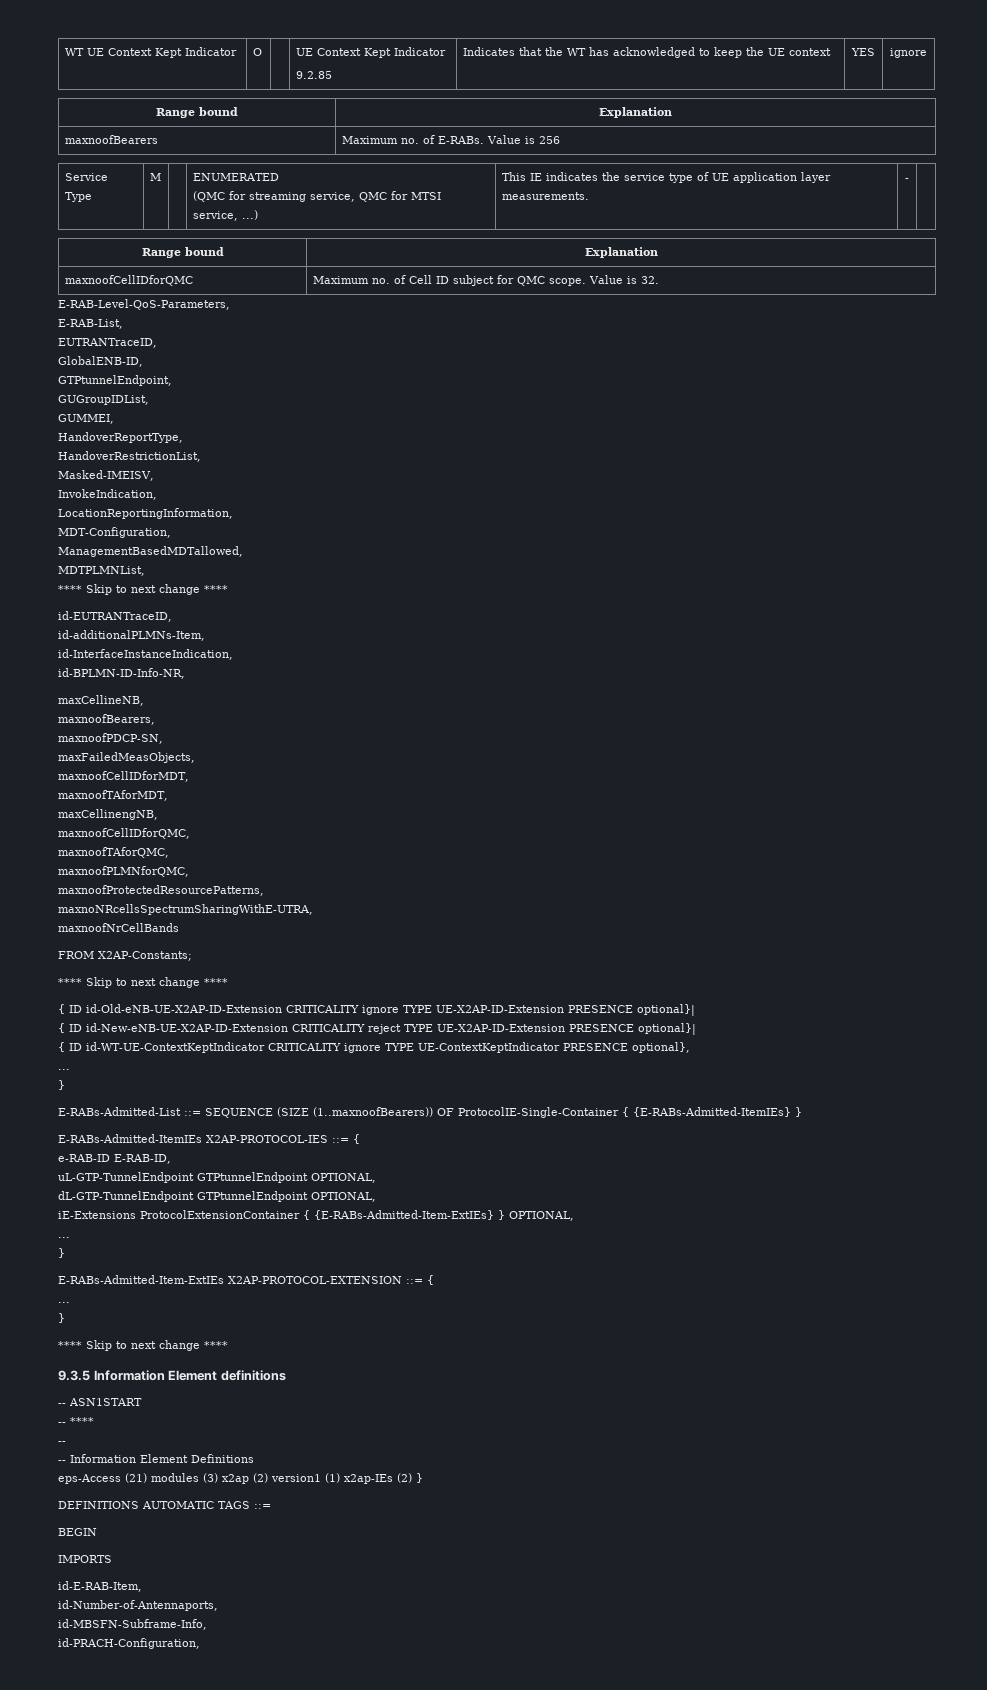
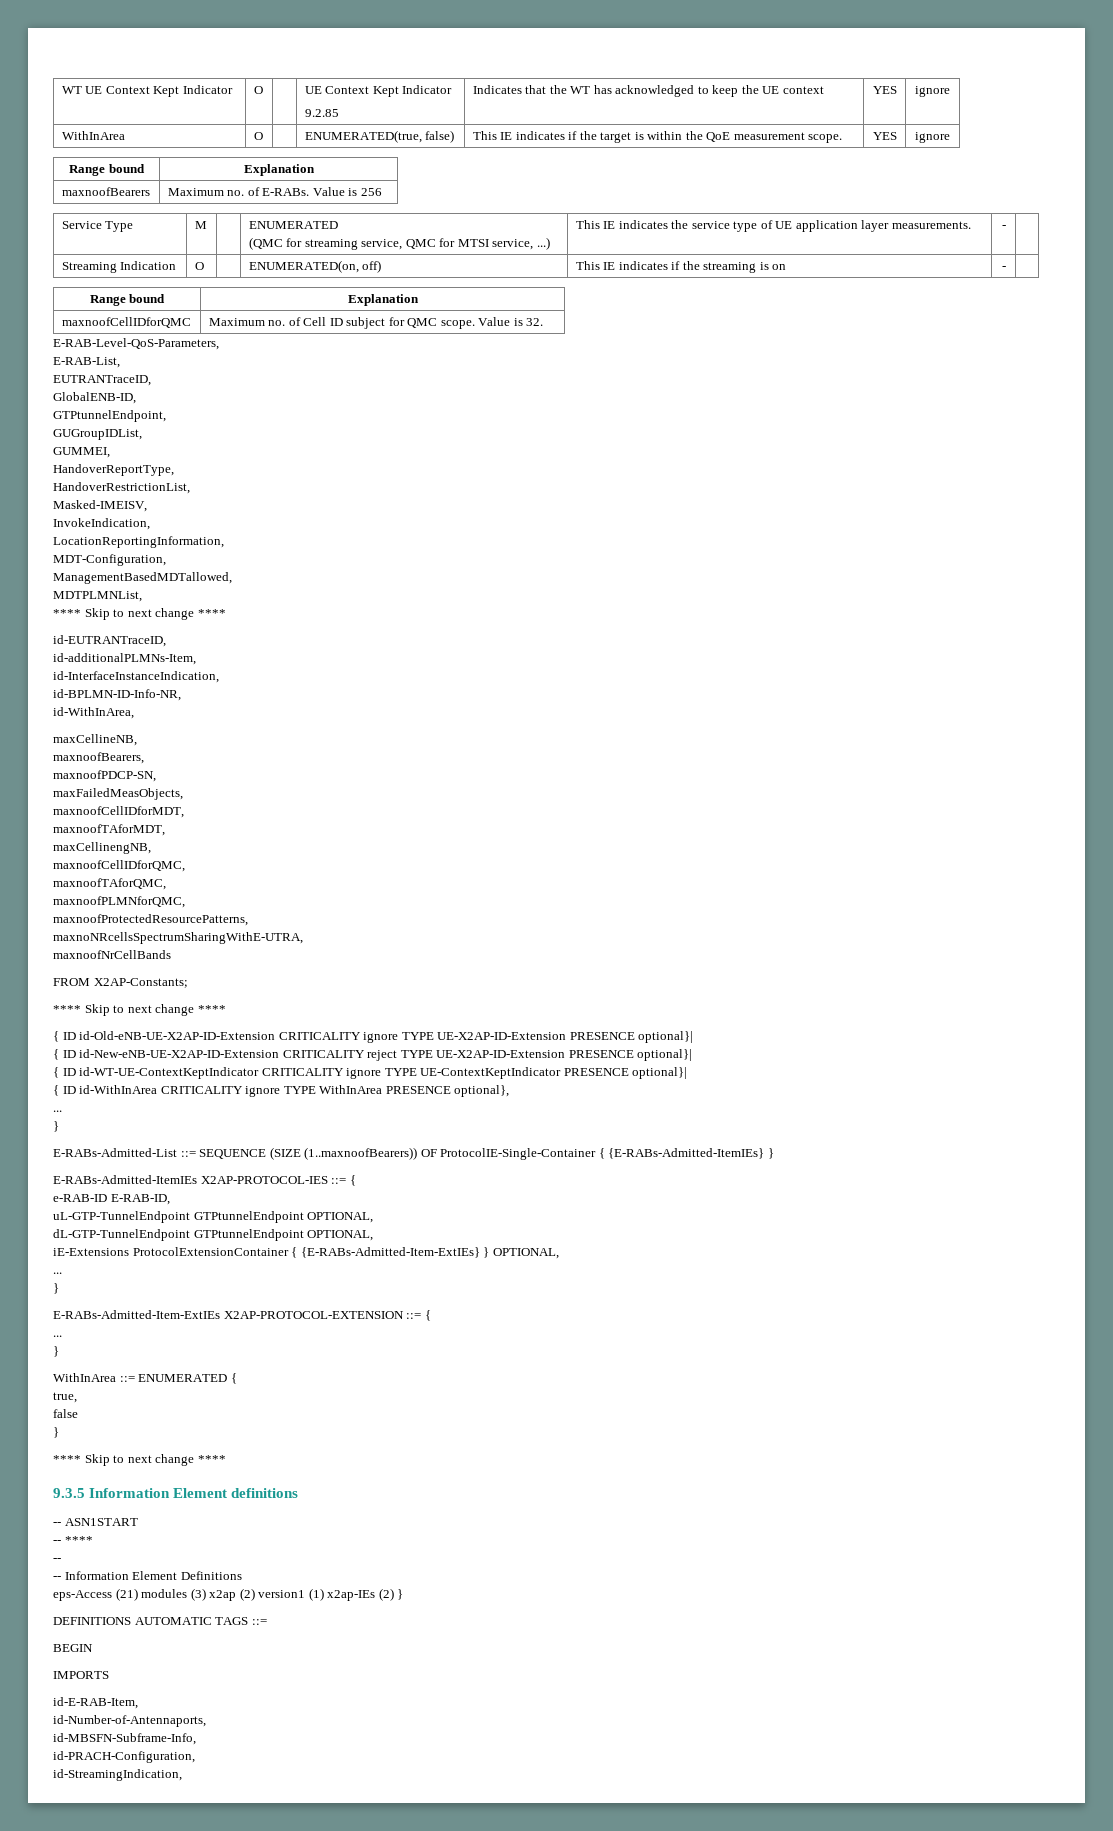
(927, 53) none -> [61,131,125,140] [253,132,263,140] [304,130,455,143] [472,131,843,143] [872,132,897,140] [915,132,950,143] // WithInArea | O | | ENUMERATED(true, false) | This IE indicates if the target is within the QoE measurement scope. | YES | ignore
(909, 179) none -> [61,261,177,273] [194,262,204,270] [248,260,382,273] [575,261,787,273] [1001,266,1006,270] // Streaming Indication | O | | ENUMERATED(on, off) | This IE indicates if the streaming is on | - |
(185, 673) none -> [53,707,134,719] // id-WithInArea,
(628, 1047) none -> [632,1067,688,1079] [53,1085,451,1097] optional}| // { ID id-WithInArea CRITICALITY ignore TYPE WithInArea PRESENCE
(65, 1318) none -> [53,1373,237,1384] [53,1392,77,1403] [53,1409,78,1418] [53,1427,59,1438] // WithInArea ::= ENUMERATED { // true, // false // }
(200, 1643) none -> [53,1769,182,1781] // id-StreamingIndication,

